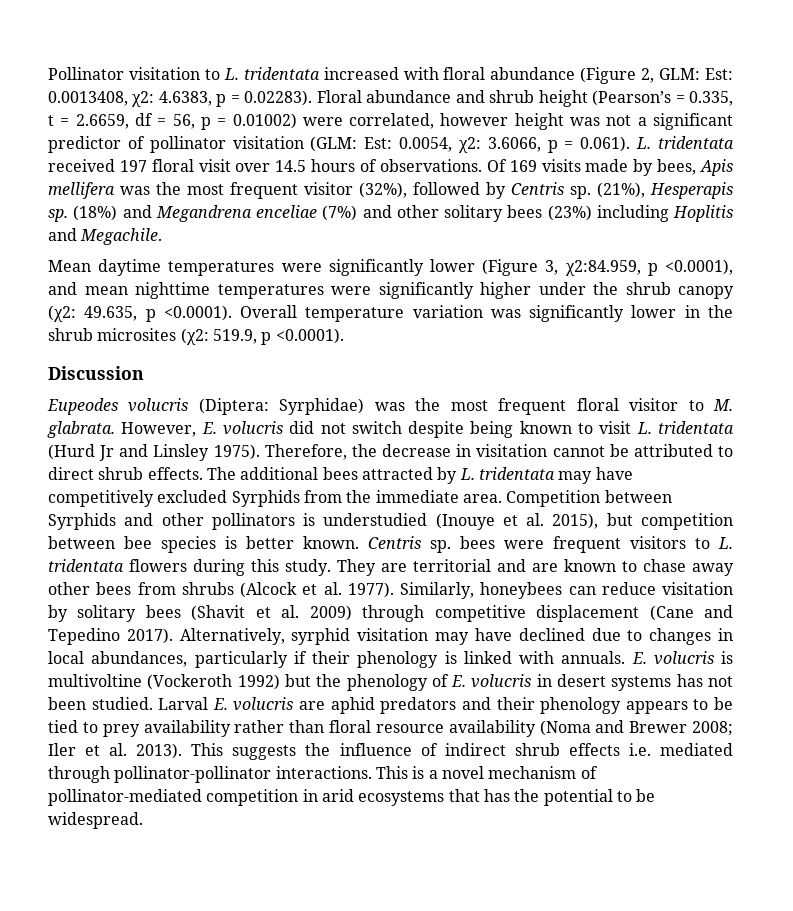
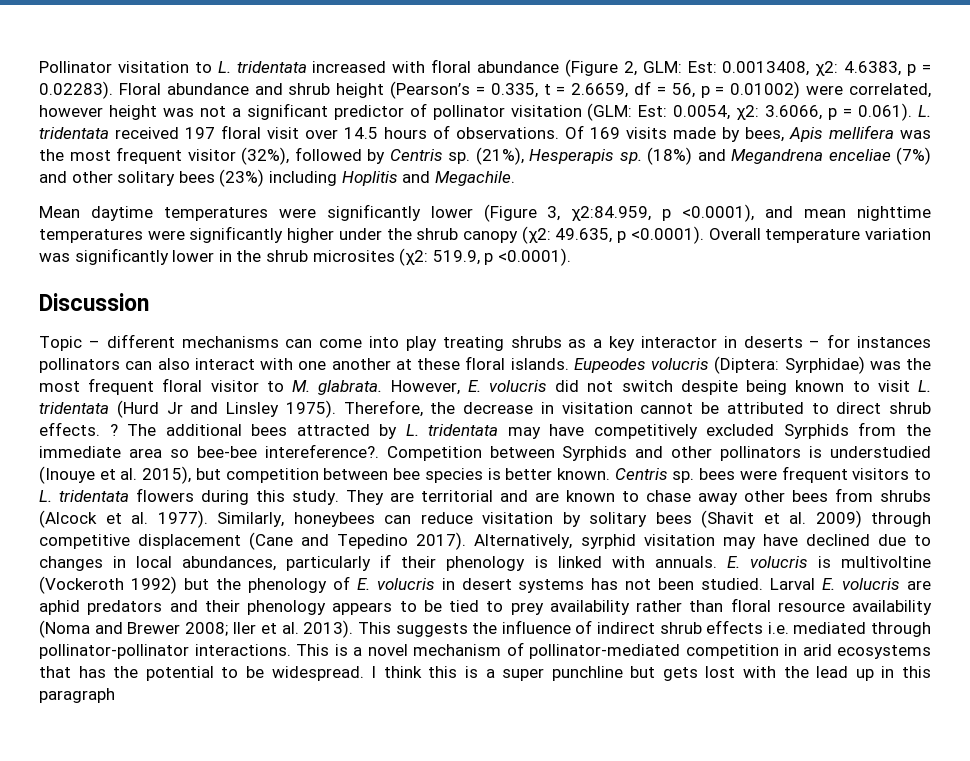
(144, 373) none -> [39,334,932,351] [39,356,569,373] Topic – different mechanisms can come into play treating shrubs as a key interactor in deserts – for instances pollinators can also interact with one another at these floral islands.
(203, 473) none -> [109,424,118,436] ?
[462,494,502,503] area. -> [128,444,379,458] area so bee-bee intereference?.
(143, 820) none -> [371,666,932,681] [39,688,115,703] I think this is a super punchline but gets lost with the lead up in this paragraph

